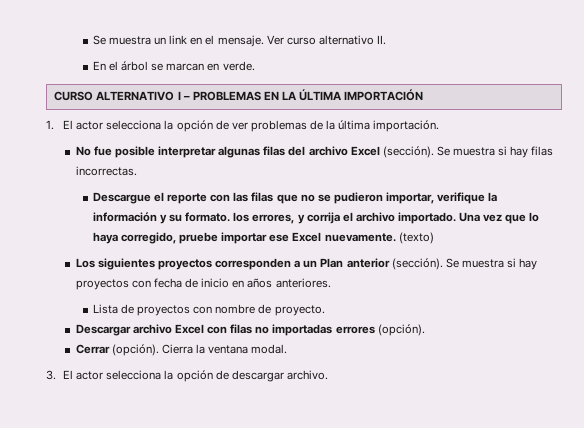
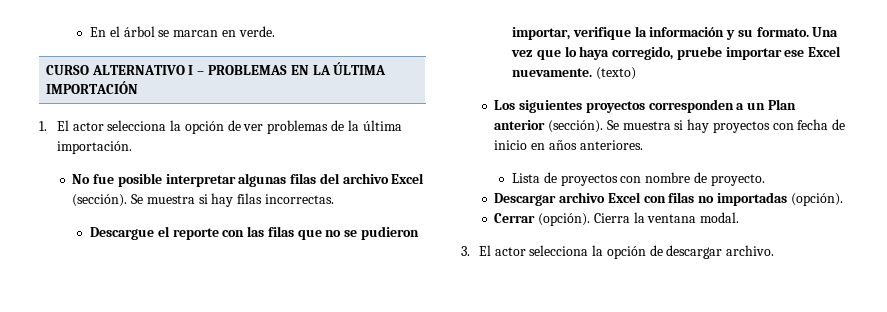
[92,35,387,47] Se muestra un link en el mensaje. Ver curso alternativo II. // -> (89, 32) none
[233,212,457,224] los errores, y corrija el archivo importado. -> (809, 32) none
[335,326,375,334] errores -> (787, 199) none

